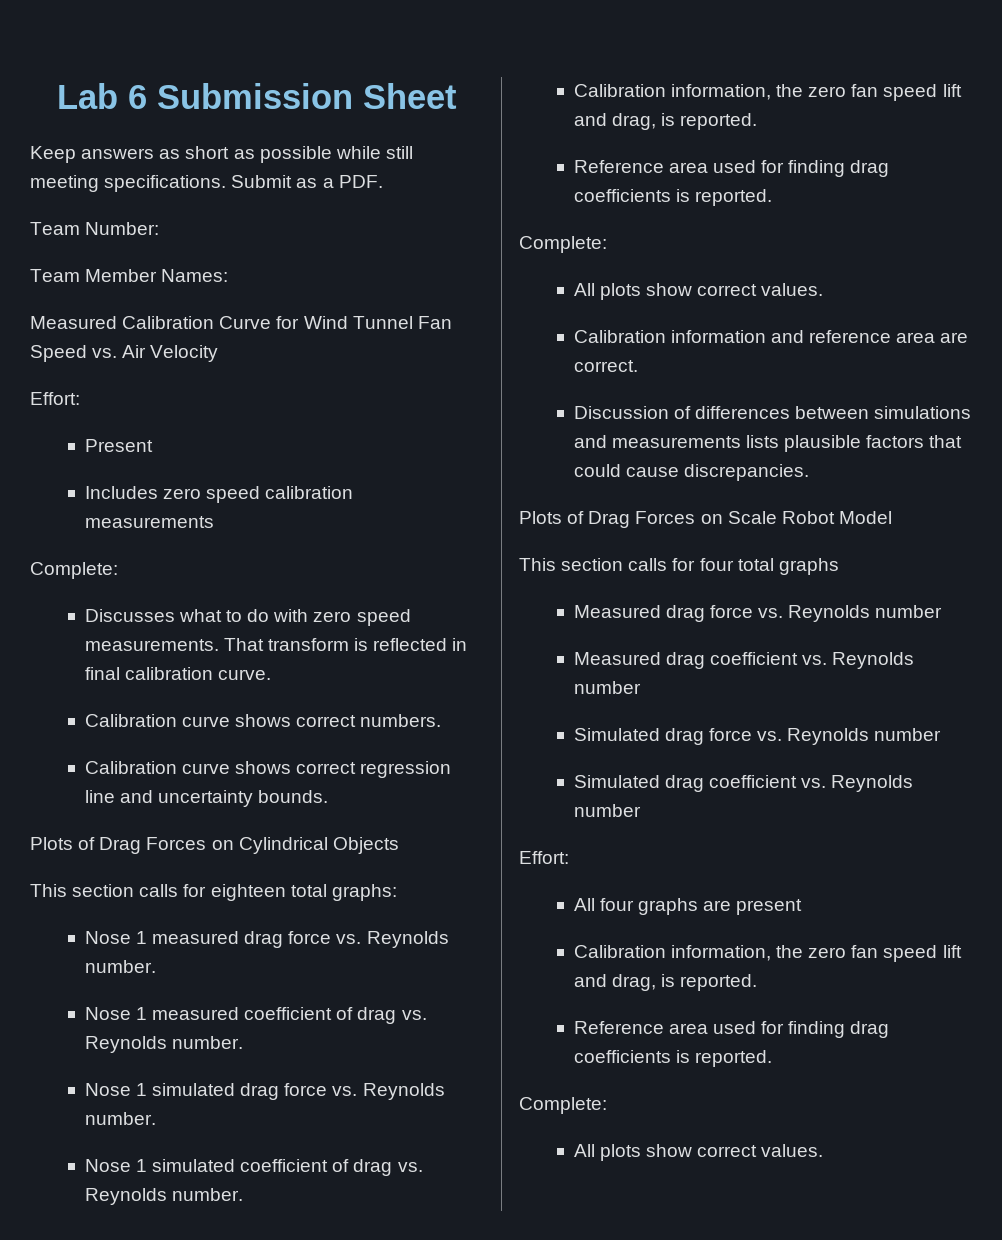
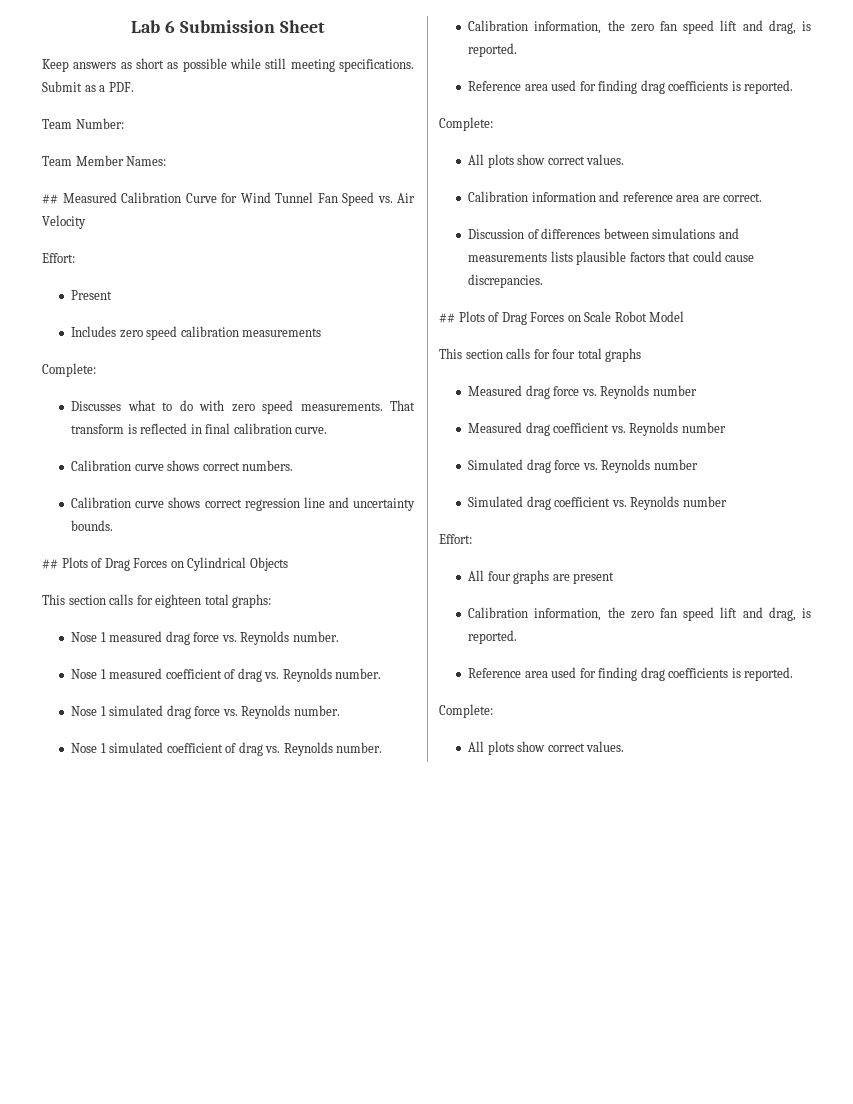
(229, 275) none -> [42,194,58,204] ##
(329, 796) none -> [42,559,58,569] ##
(810, 472) none -> [439,313,455,323] ##

